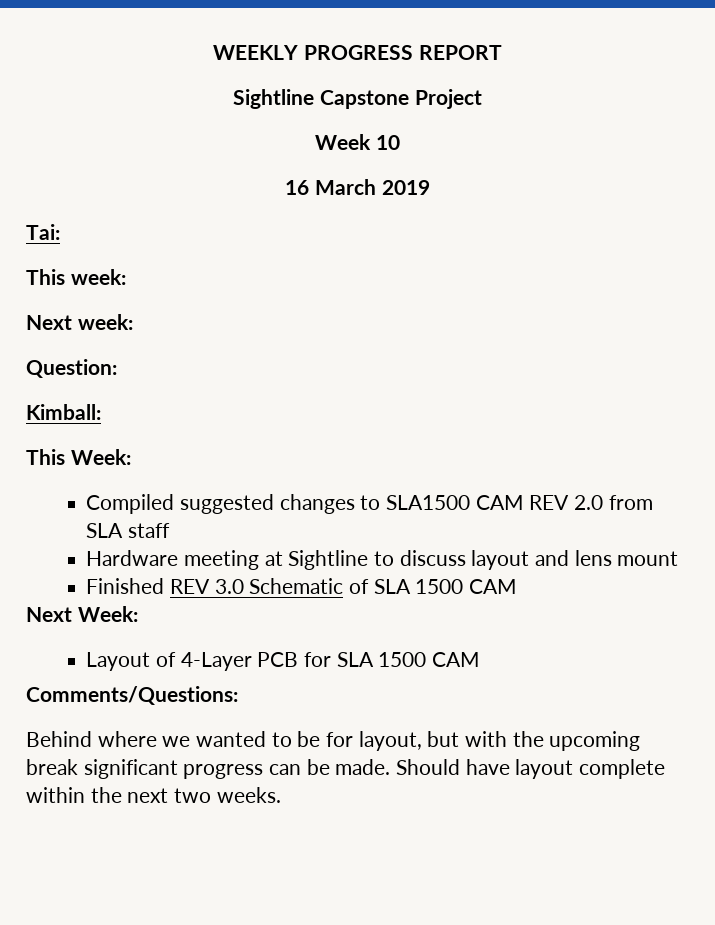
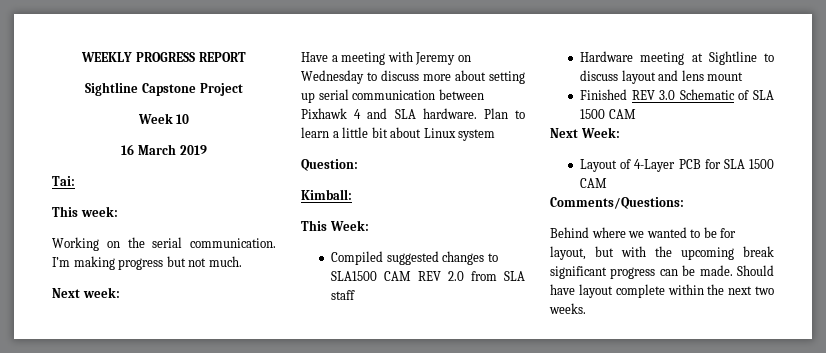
[26,314,133,330] Next week: -> [52,237,276,251] [52,256,242,270] [52,287,120,298] [301,51,471,65] [301,70,525,84] [301,89,484,103] [301,108,525,119] [301,127,496,141] Working on the serial communication. I’m making progress but not much. // Next week: // Have a meeting with Jeremy on Wednesday to discuss more about setting up serial communication between Pixhawk 4 and SLA hardware. Plan to learn a little bit about Linux system

